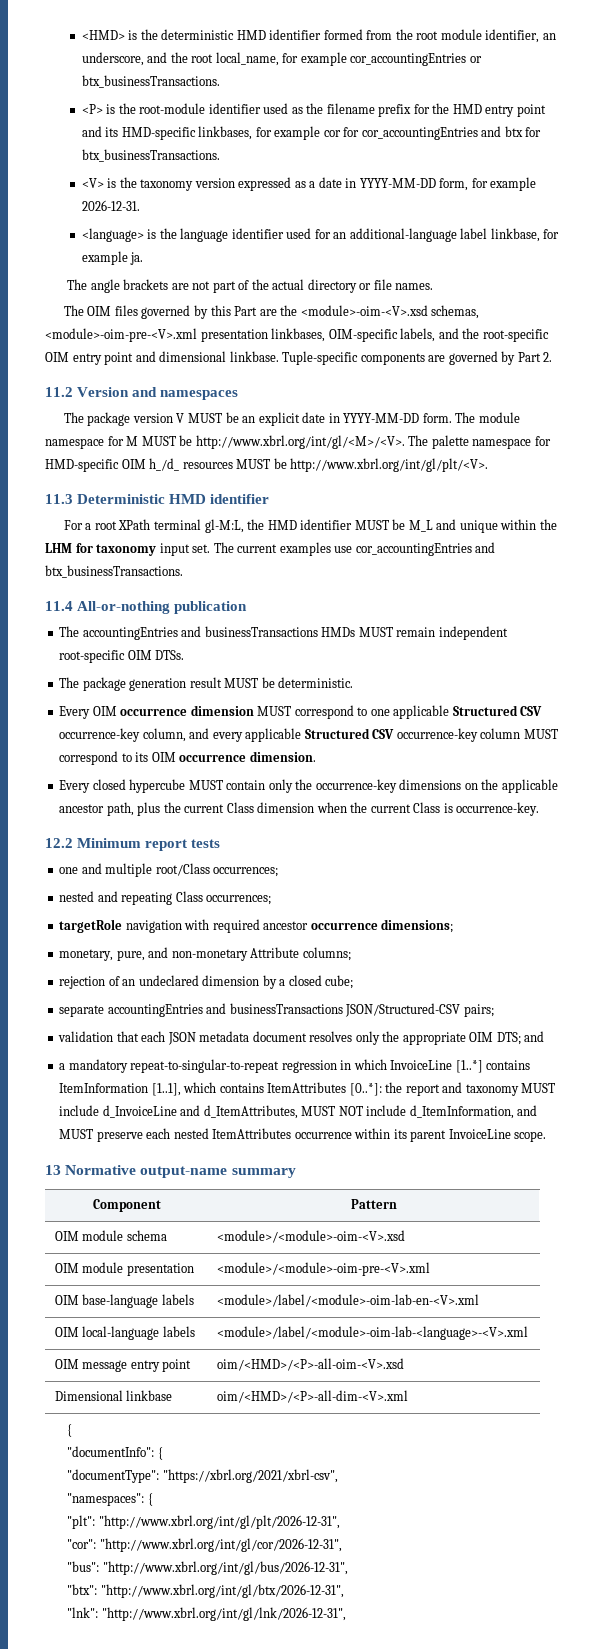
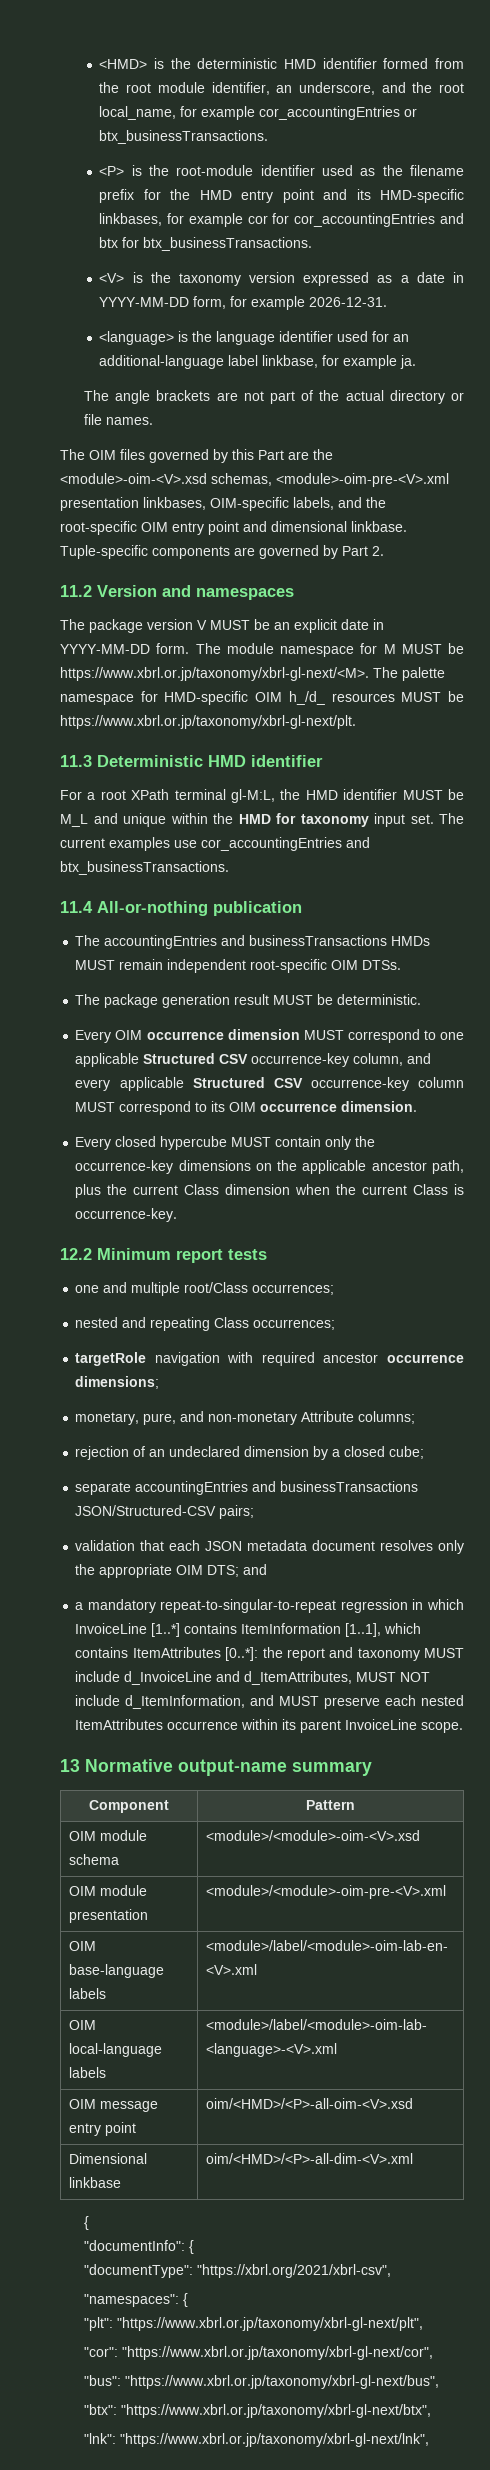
[195,435,405,449] http://www.xbrl.org/int/gl/<M>/<V>. -> [60,667,369,681] https://www.xbrl.or.jp/taxonomy/xbrl-gl-next/<M>.
[290,458,489,472] http://www.xbrl.org/int/gl/plt/<V>. -> [60,715,356,729] https://www.xbrl.or.jp/taxonomy/xbrl-gl-next/plt.
[45,543,72,553] LHM -> [238,814,271,824] HMD
[98,1515,340,1529] "http://www.xbrl.org/int/gl/plt/2026-12-31", -> [117,2317,424,2331] "https://www.xbrl.or.jp/taxonomy/xbrl-gl-next/plt",
[99,1538,342,1552] "http://www.xbrl.org/int/gl/cor/2026-12-31", -> [122,2346,434,2360] "https://www.xbrl.or.jp/taxonomy/xbrl-gl-next/cor",
[102,1561,348,1575] "http://www.xbrl.org/int/gl/bus/2026-12-31", -> [125,2375,440,2389] "https://www.xbrl.or.jp/taxonomy/xbrl-gl-next/bus",
[100,1584,344,1598] "http://www.xbrl.org/int/gl/btx/2026-12-31", -> [121,2404,432,2418] "https://www.xbrl.or.jp/taxonomy/xbrl-gl-next/btx",
[101,1607,346,1621] "http://www.xbrl.org/int/gl/lnk/2026-12-31", -> [120,2433,430,2447] "https://www.xbrl.or.jp/taxonomy/xbrl-gl-next/lnk",

